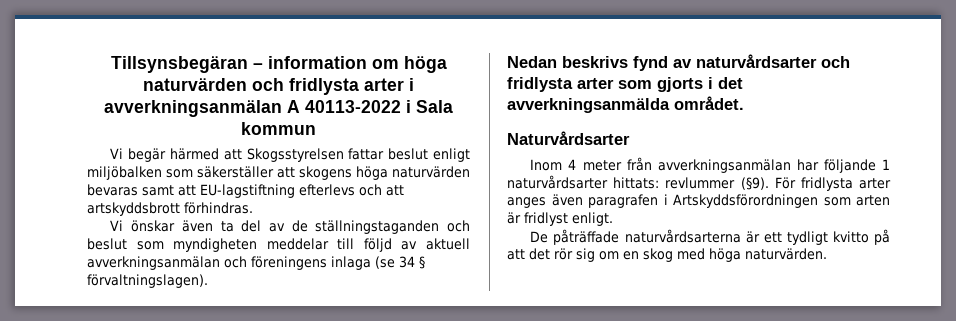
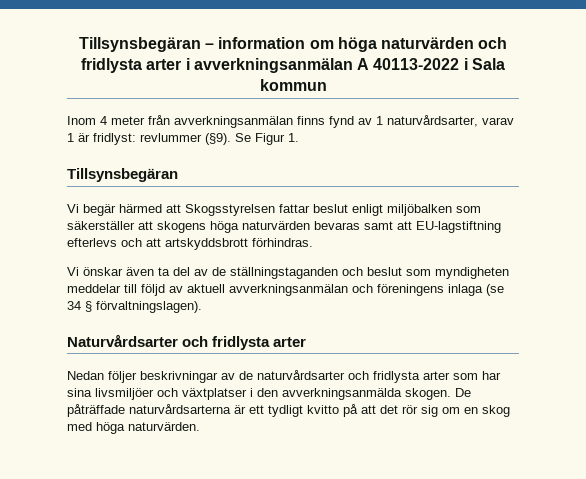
(316, 128) none -> [67,115,514,128] [67,133,299,145] [67,168,178,182] // Inom 4 meter från avverkningsanmälan finns fynd av 1 naturvårdsarter, varav 1 är fridlyst: revlummer (§9). Se Figur 1. // Tillsynsbegäran
[507,56,692,71] Nedan beskrivs fynd av -> [67,334,307,350] [67,371,253,383] Naturvårdsarter och fridlysta arter // Nedan följer beskrivningar av de
[657,77,743,92] [507,96,744,113] [507,131,630,145] [530,157,890,173] [507,175,891,191] [507,194,890,208] [507,212,613,226] gjorts i det avverkningsanmälda området. // Naturvårdsarter // Inom 4 meter från avverkningsanmälan har följande 1 naturvårdsarter hittats: revlummer (§9). För fridlysta arter anges även paragrafen i Artskyddsförordningen som arten är fridlyst enligt. // -> [482,371,501,380] [67,388,451,400] har sina livsmiljöer och växtplatser i den avverkningsanmälda skogen.

